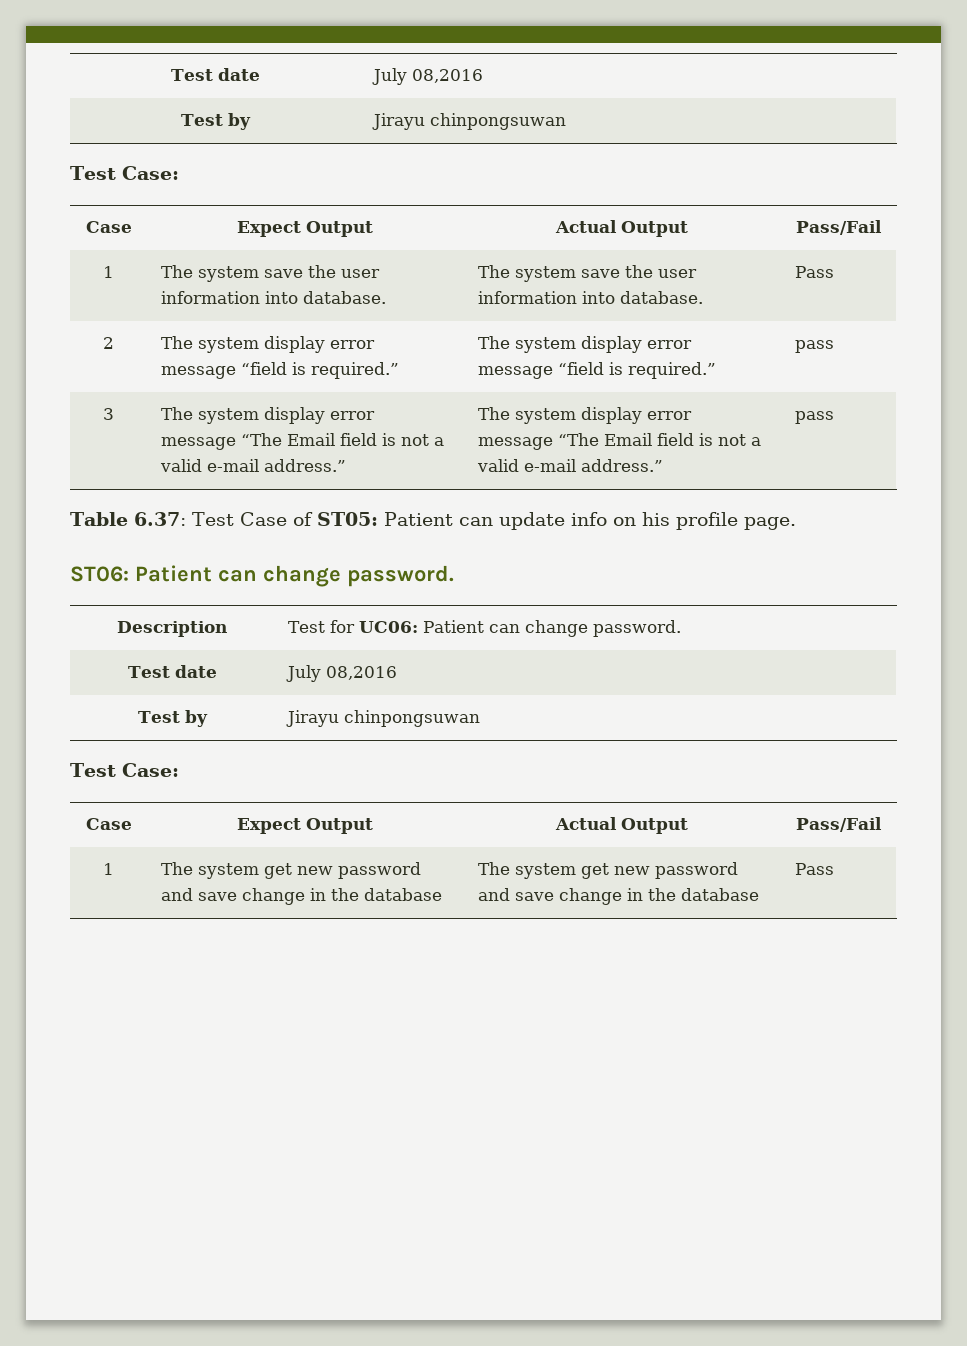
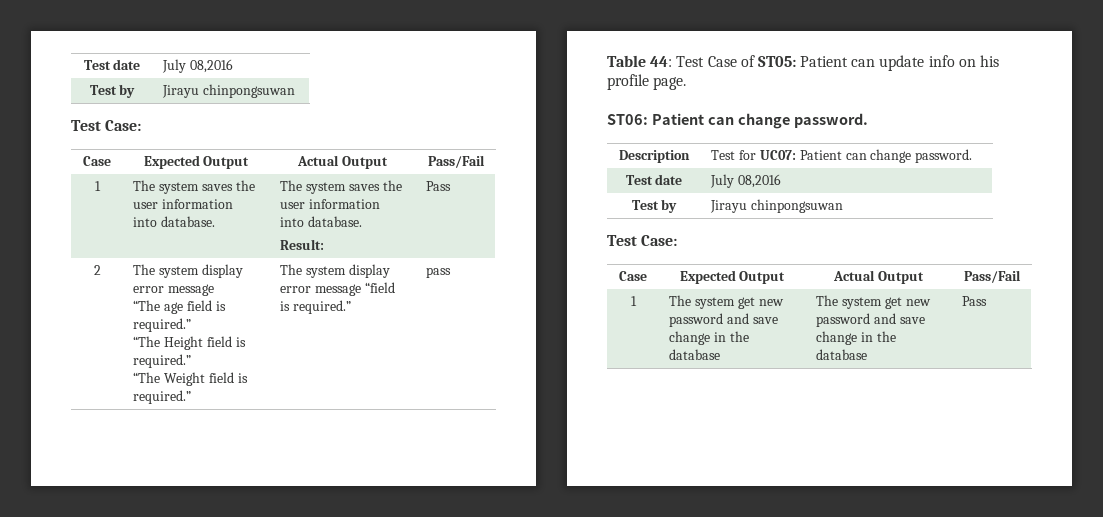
[237,221,373,237] [555,220,688,237] [796,220,883,235] [103,266,114,278] [160,265,303,282] Expect Output | Actual Output | Pass/Fail // 1 | The system save -> [143,155,250,169] [297,155,388,169] [427,155,485,168] [94,181,101,191] [133,180,233,194] Expected Output | Actual Output | Pass/Fail // 1 | The system saves
[580,265,697,278] [477,291,703,304] save the user information into database. -> [348,180,402,191] [280,199,381,209] [280,216,363,227] [280,239,325,250] saves the user information into database. // Result:
[240,362,287,375] “field -> [133,300,226,314] [133,318,192,332] [133,336,246,350] [133,354,192,368] [133,372,234,386] // “The age field is required.” // “The Height field is required.” // “The Weight field
[103,408,114,420] [160,407,375,424] [160,433,444,450] [159,459,346,472] [477,407,692,424] [477,433,761,450] [476,459,663,472] [794,411,834,424] // 3 | The system display error message “The Email field is not a valid e-mail address.” | The system display error message “The Email field is not a valid e-mail address.” | pass -> (452, 272) none
[133,512,186,526] 6.37: -> [650,56,673,67] 44:
[358,621,418,633] UC06: -> [759,150,796,160] UC07:
[237,818,301,834] Expect -> [679,270,736,284] Expected

